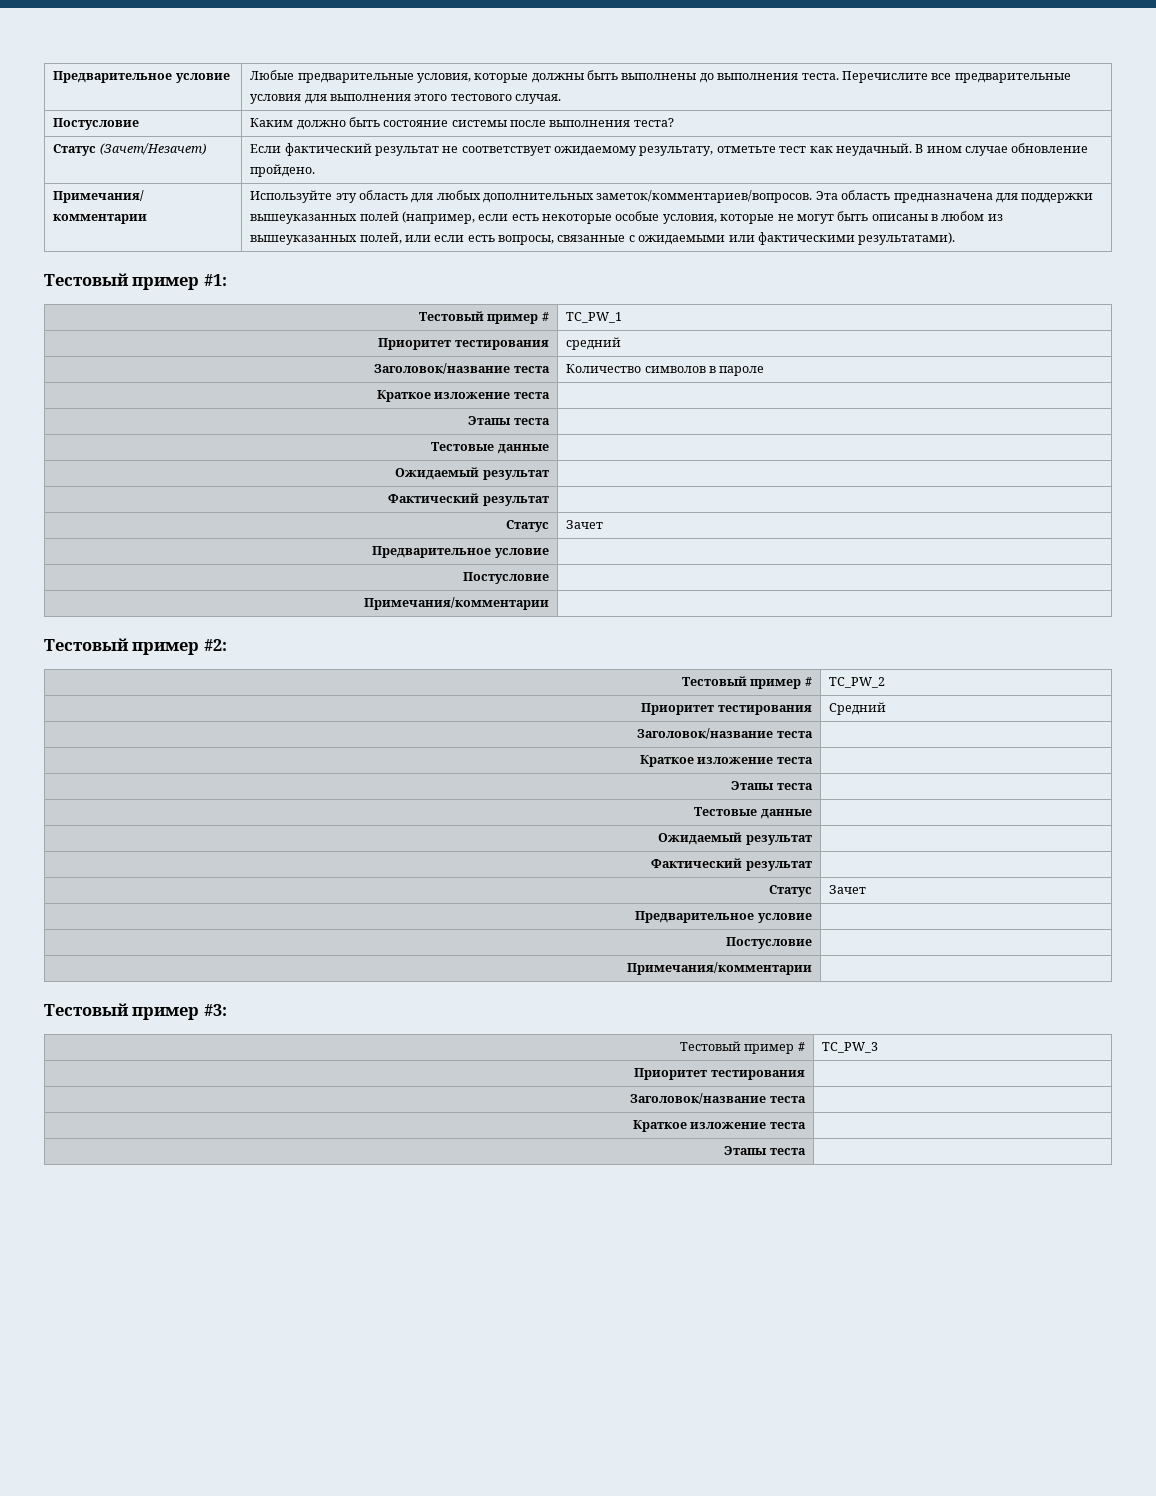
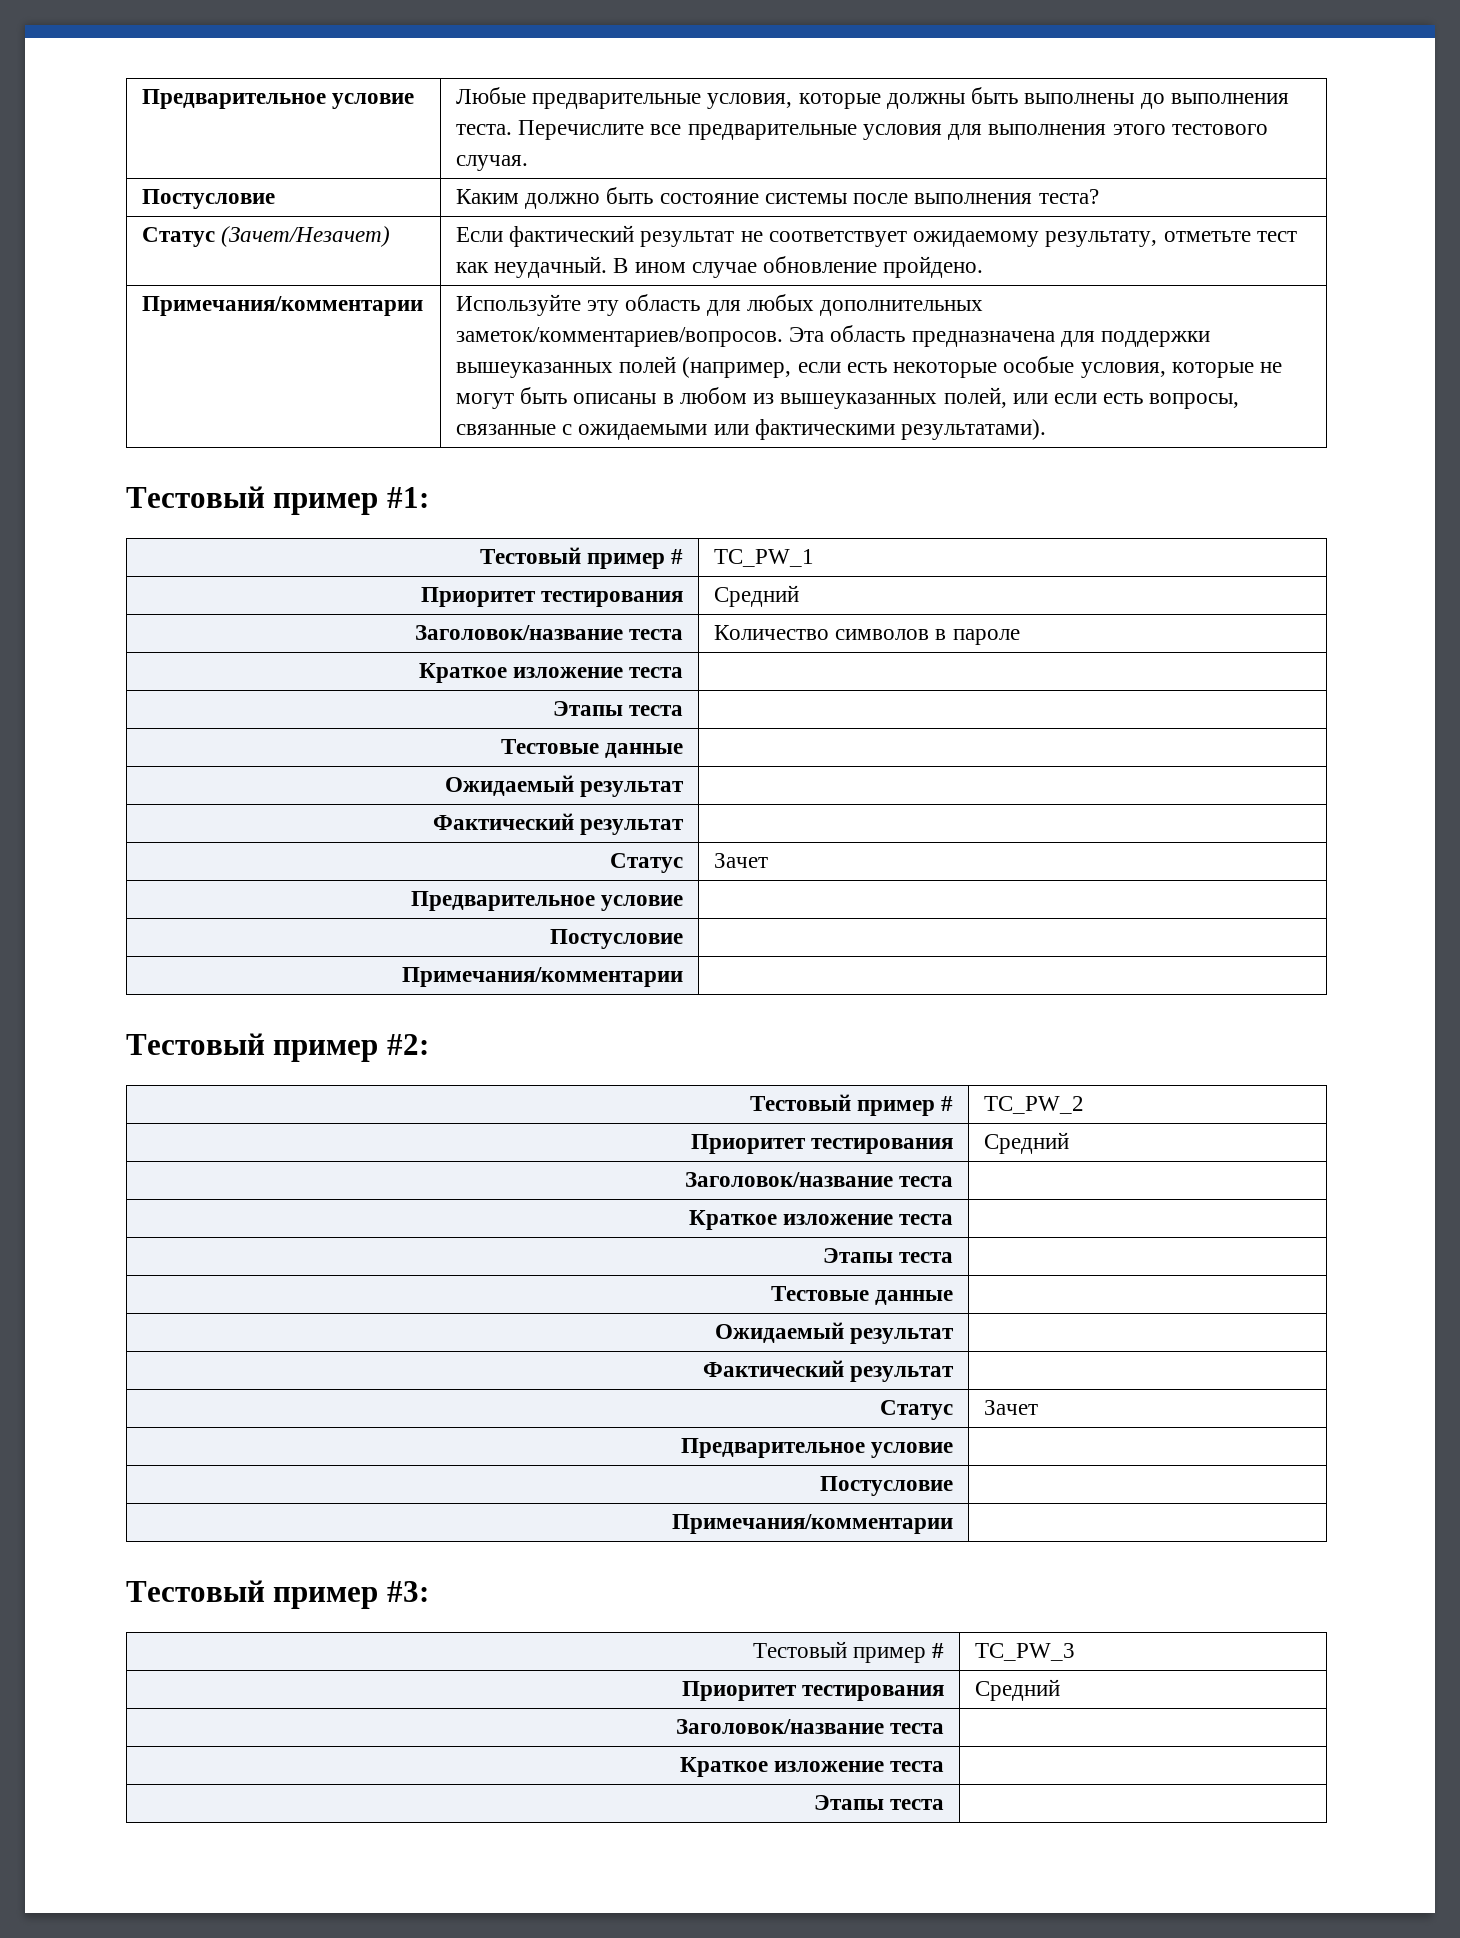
[566,337,622,350] средний -> [714,585,800,607] Средний
(805, 1075) none -> [975,1679,1061,1701] Средний

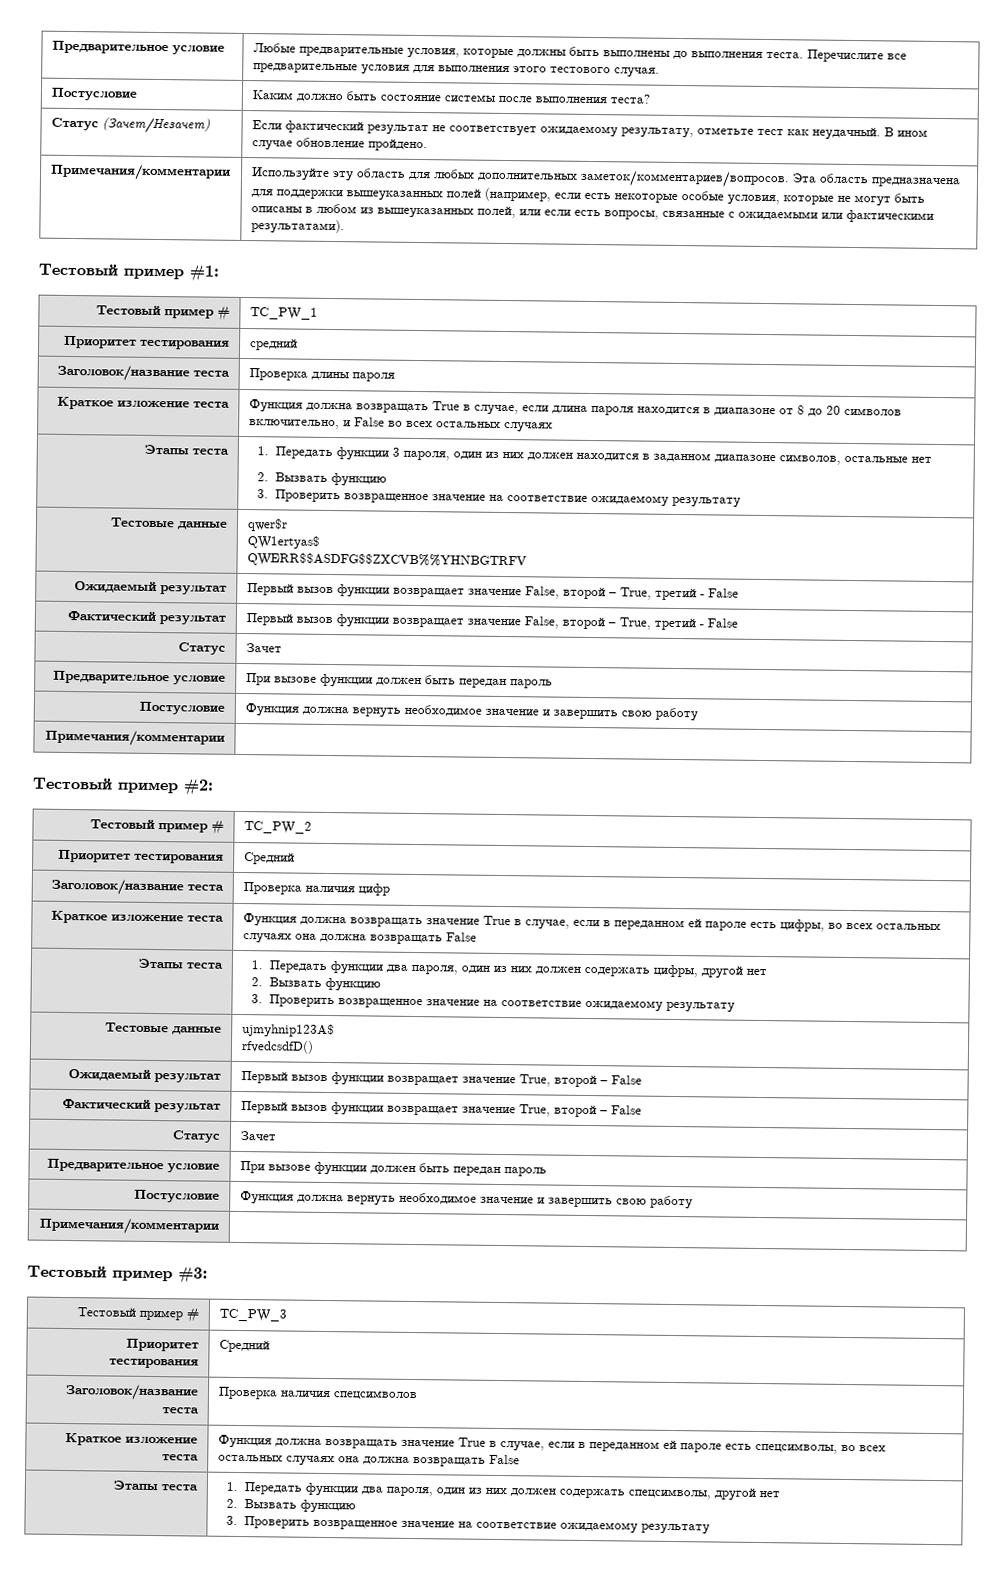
[714,585,800,607] [414,625,683,640] [714,625,1020,645] [418,663,683,683] [552,701,683,716] [500,739,683,758] [444,775,684,797] [432,813,684,835] [609,853,683,873] [714,853,769,868] [410,891,683,911] [549,929,683,949] Средний // Заголовок/название теста | Количество символов в пароле // Краткое изложение теста | // Этапы теста | // Тестовые данные | // Ожидаемый результат | // Фактический результат | // Статус | Зачет // Предварительное условие | // Постусловие | -> [248,338,298,351] [57,364,231,382] [248,368,395,382] [57,396,231,410] [248,399,902,417] [248,417,553,433] [144,444,230,455] [257,446,932,465] [257,472,387,487] [257,489,741,508] [110,517,229,530] [246,518,288,532] [246,535,320,549] [246,552,527,569] [74,581,228,595] [246,583,739,601] [67,609,227,625] [245,613,738,631] [178,642,227,655] [245,643,282,653] [53,670,227,685] [245,673,553,689] [139,701,226,715] [244,703,698,722] средний // Заголовок/название теста | Проверка длины пароля // Краткое изложение теста | Функция должна возвращать True в случае, если длина пароля находится в диапазоне от 8 до 20 символов включительно, и False во всех остальных случаях // Этапы теста | 1. Передать функции 3 пароля, один из них должен находится в заданном диапазоне символов, остальные нет // 2. Вызвать функцию // 3. Проверить возвращенное значение на соответствие ожидаемому результату // Тестовые данные | qwer$r // QW1ertyas$ // QWERR$$ASDFG$$ZXCVB%%YHNBGTRFV // Ожидаемый результат | Первый вызов функции возвращает значение False, второй – True, третий - False // Фактический результат | Первый вызов функции возвращает значение False, второй – True, третий - False // Статус | Зачет // Предварительное условие | При вызове функции должен быть передан пароль // Постусловие | Функция должна вернуть необходимое значение и завершить свою работу
[688,1210,953,1230] [822,1248,953,1263] [770,1286,953,1305] [714,1322,954,1344] [702,1360,954,1382] [879,1400,953,1420] [984,1400,1039,1415] [680,1438,953,1458] [819,1476,953,1496] // Краткое изложение теста | // Этапы теста | // Тестовые данные | // Ожидаемый результат | // Фактический результат | // Статус | Зачет // Предварительное условие | // Постусловие | -> [242,882,390,896] [51,910,225,924] [242,913,941,932] [242,932,477,945] [138,958,224,969] [251,960,767,979] [251,977,381,992] [251,994,735,1013] [105,1022,223,1035] [241,1023,335,1038] [240,1040,314,1054] [68,1069,222,1083] [240,1071,642,1088] [62,1097,222,1113] [240,1101,642,1118] [172,1130,222,1143] [239,1130,277,1141] [47,1158,221,1173] [239,1160,547,1177] [134,1189,221,1203] [239,1190,693,1210] Проверка наличия цифр // Краткое изложение теста | Функция должна возвращать значение True в случае, если в переданном ей пароле есть цифры, во всех остальных случаях она должна возвращать False // Этапы теста | 1. Передать функции два пароля, один из них должен содержать цифры, другой нет // 2. Вызвать функцию // 3. Проверить возвращенное значение на соответствие ожидаемому результату // Тестовые данные | ujmyhnip123A$ // rfvedcsdfD() // Ожидаемый результат | Первый вызов функции возвращает значение True, второй – False // Фактический результат | Первый вызов функции возвращает значение True, второй – False // Статус | Зачет // Предварительное условие | При вызове функции должен быть передан пароль // Постусловие | Функция должна вернуть необходимое значение и завершить свою работу
[679,1757,944,1777] [813,1795,944,1810] // Краткое изложение теста | // Этапы теста | -> [217,1386,418,1401] [65,1433,199,1446] [162,1454,200,1461] [217,1434,886,1454] [217,1454,520,1467] [113,1480,199,1491] [226,1481,780,1501] [226,1498,356,1514] [226,1515,710,1535] Проверка наличия спецсимволов // Краткое изложение теста | Функция должна возвращать значение True в случае, если в переданном ей пароле есть спецсимволы, во всех остальных случаях она должна возвращать False // Этапы теста | 1. Передать функции два пароля, один из них должен содержать спецсимволы, другой нет // 2. Вызвать функцию // 3. Проверить возвращенное значение на соответствие ожидаемому результату

